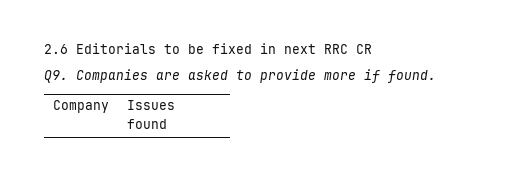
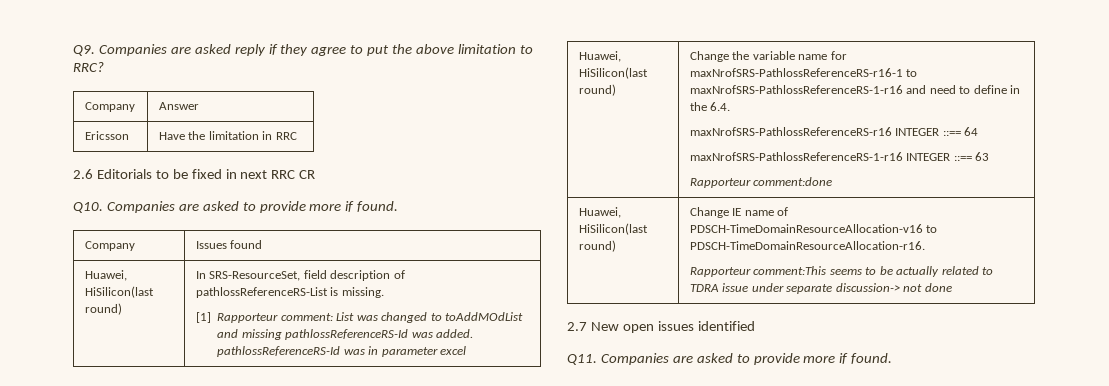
(44, 49) none -> [73,44,533,56] [73,62,104,72] [84,102,135,112] [158,102,199,110] [84,131,129,140] [158,131,297,140] Q9. Companies are asked reply if they agree to put the above limitation to RRC? // Company | Answer // Ericsson | Have the limitation in RRC //
[44,70,68,83] Q9. -> [73,202,103,213] Q10.
(167, 124) none -> [84,270,127,281] [84,286,154,298] [84,303,122,315] [195,270,405,281] [195,287,384,298] [195,312,524,323] [217,329,474,340] [217,346,467,357] [578,51,621,62] [578,67,648,79] [578,84,616,96] [689,51,847,62] [689,68,918,77] [689,85,1021,94] [689,102,731,111] [689,127,979,136] [689,152,990,161] [689,177,833,188] [578,207,621,218] [578,223,648,235] [578,240,616,252] [689,207,789,218] [689,224,938,233] [689,241,925,250] [689,266,994,277] [689,283,952,294] [567,321,755,333] [567,353,893,365] // Huawei, HiSilicon(last round) | In SRS-ResourceSet, field description of pathlossReferenceRS-List is missing. // [1] Rapporteur comment: List was changed to toAddMOdList and missing pathlossReferenceRS-Id was added. pathlossReferenceRS-Id was in parameter excel // Huawei, HiSilicon(last round) | Change the variable name for maxNrofSRS-PathlossReferenceRS-r16-1 to maxNrofSRS-PathlossReferenceRS-1-r16 and need to define in the 6.4. // maxNrofSRS-PathlossReferenceRS-r16 INTEGER ::== 64 // maxNrofSRS-PathlossReferenceRS-1-r16 INTEGER ::== 63 // Rapporteur comment:done // Huawei, HiSilicon(last round) | Change IE name of PDSCH-TimeDomainResourceAllocation-v16 to PDSCH-TimeDomainResourceAllocation-r16. // Rapporteur comment:This seems to be actually related to TDRA issue under separate discussion-> not done // 2.7 New open issues identified // Q11. Companies are asked to provide more if found.

